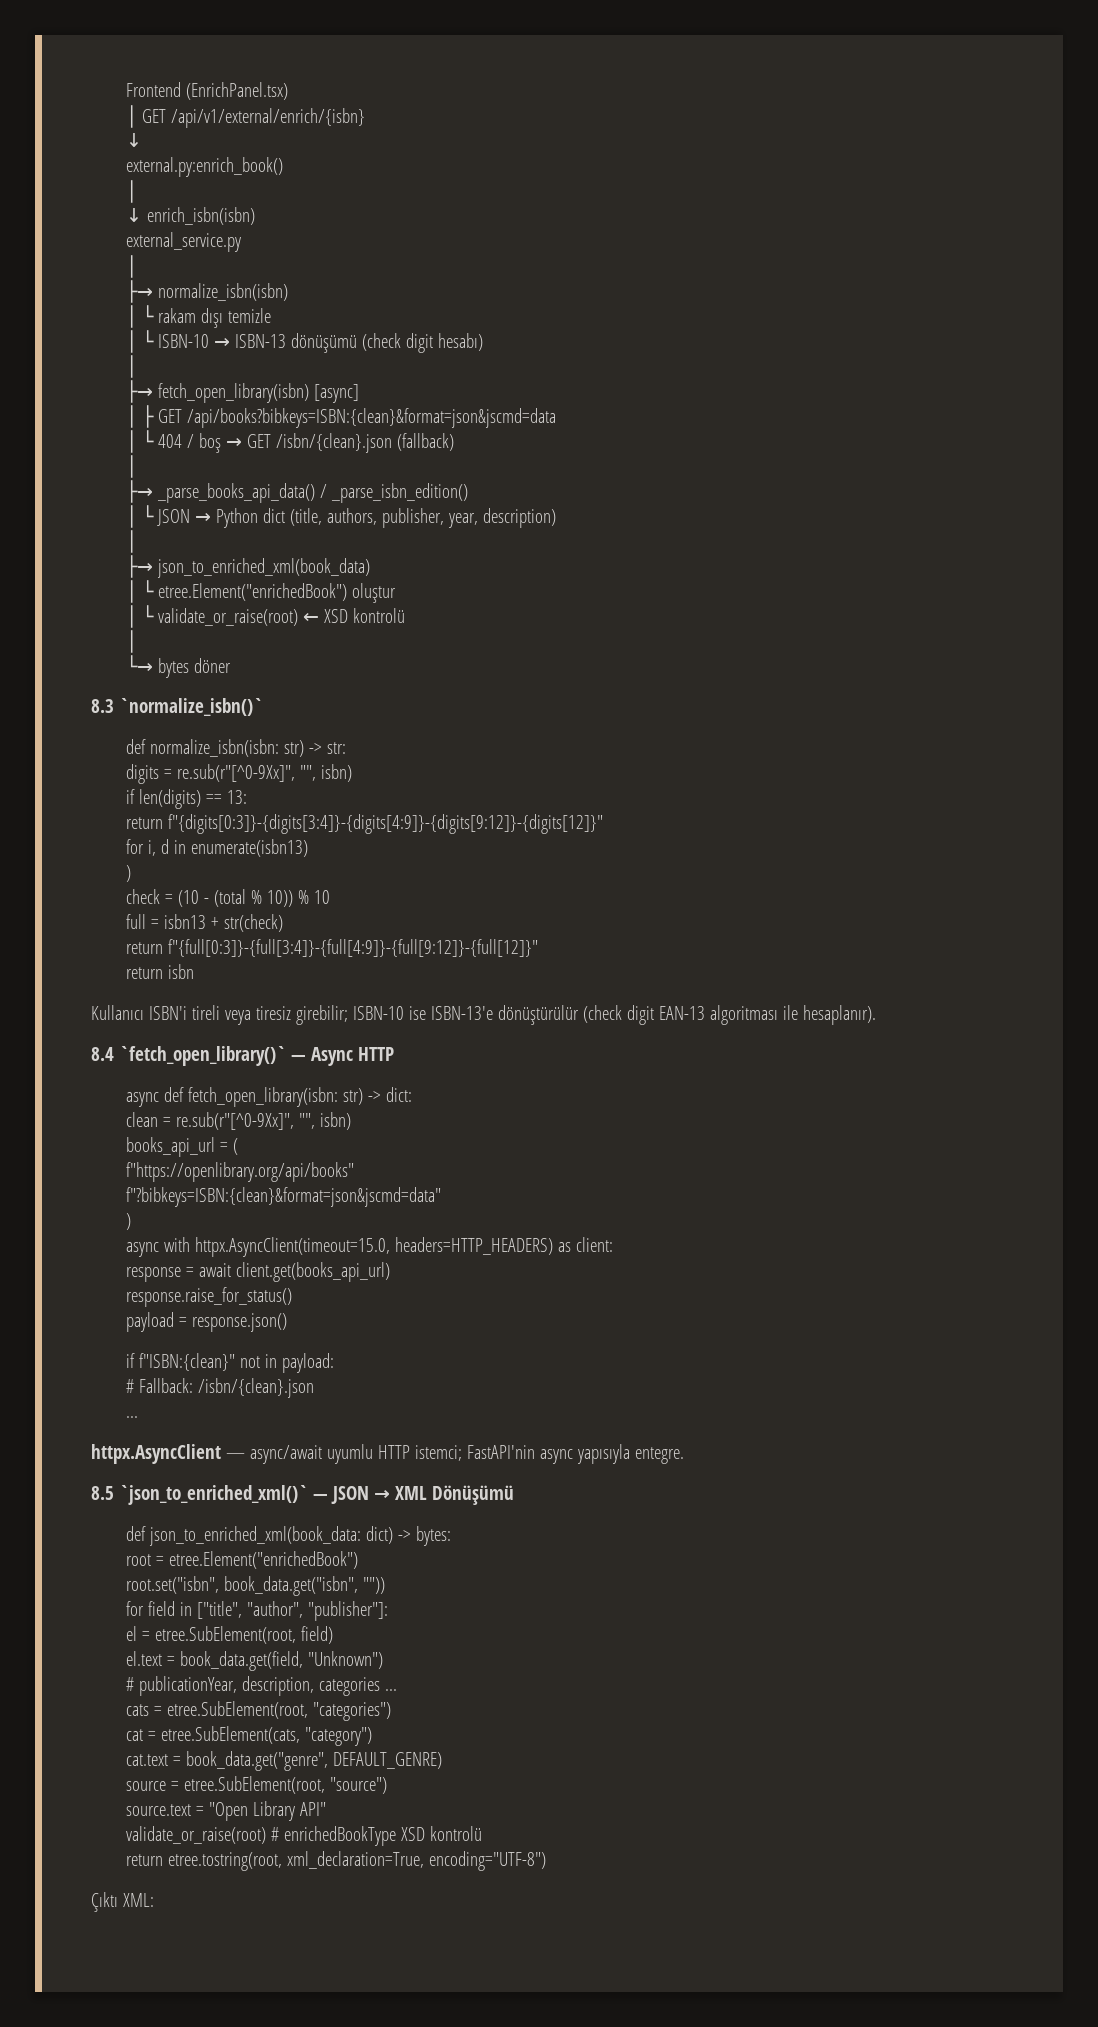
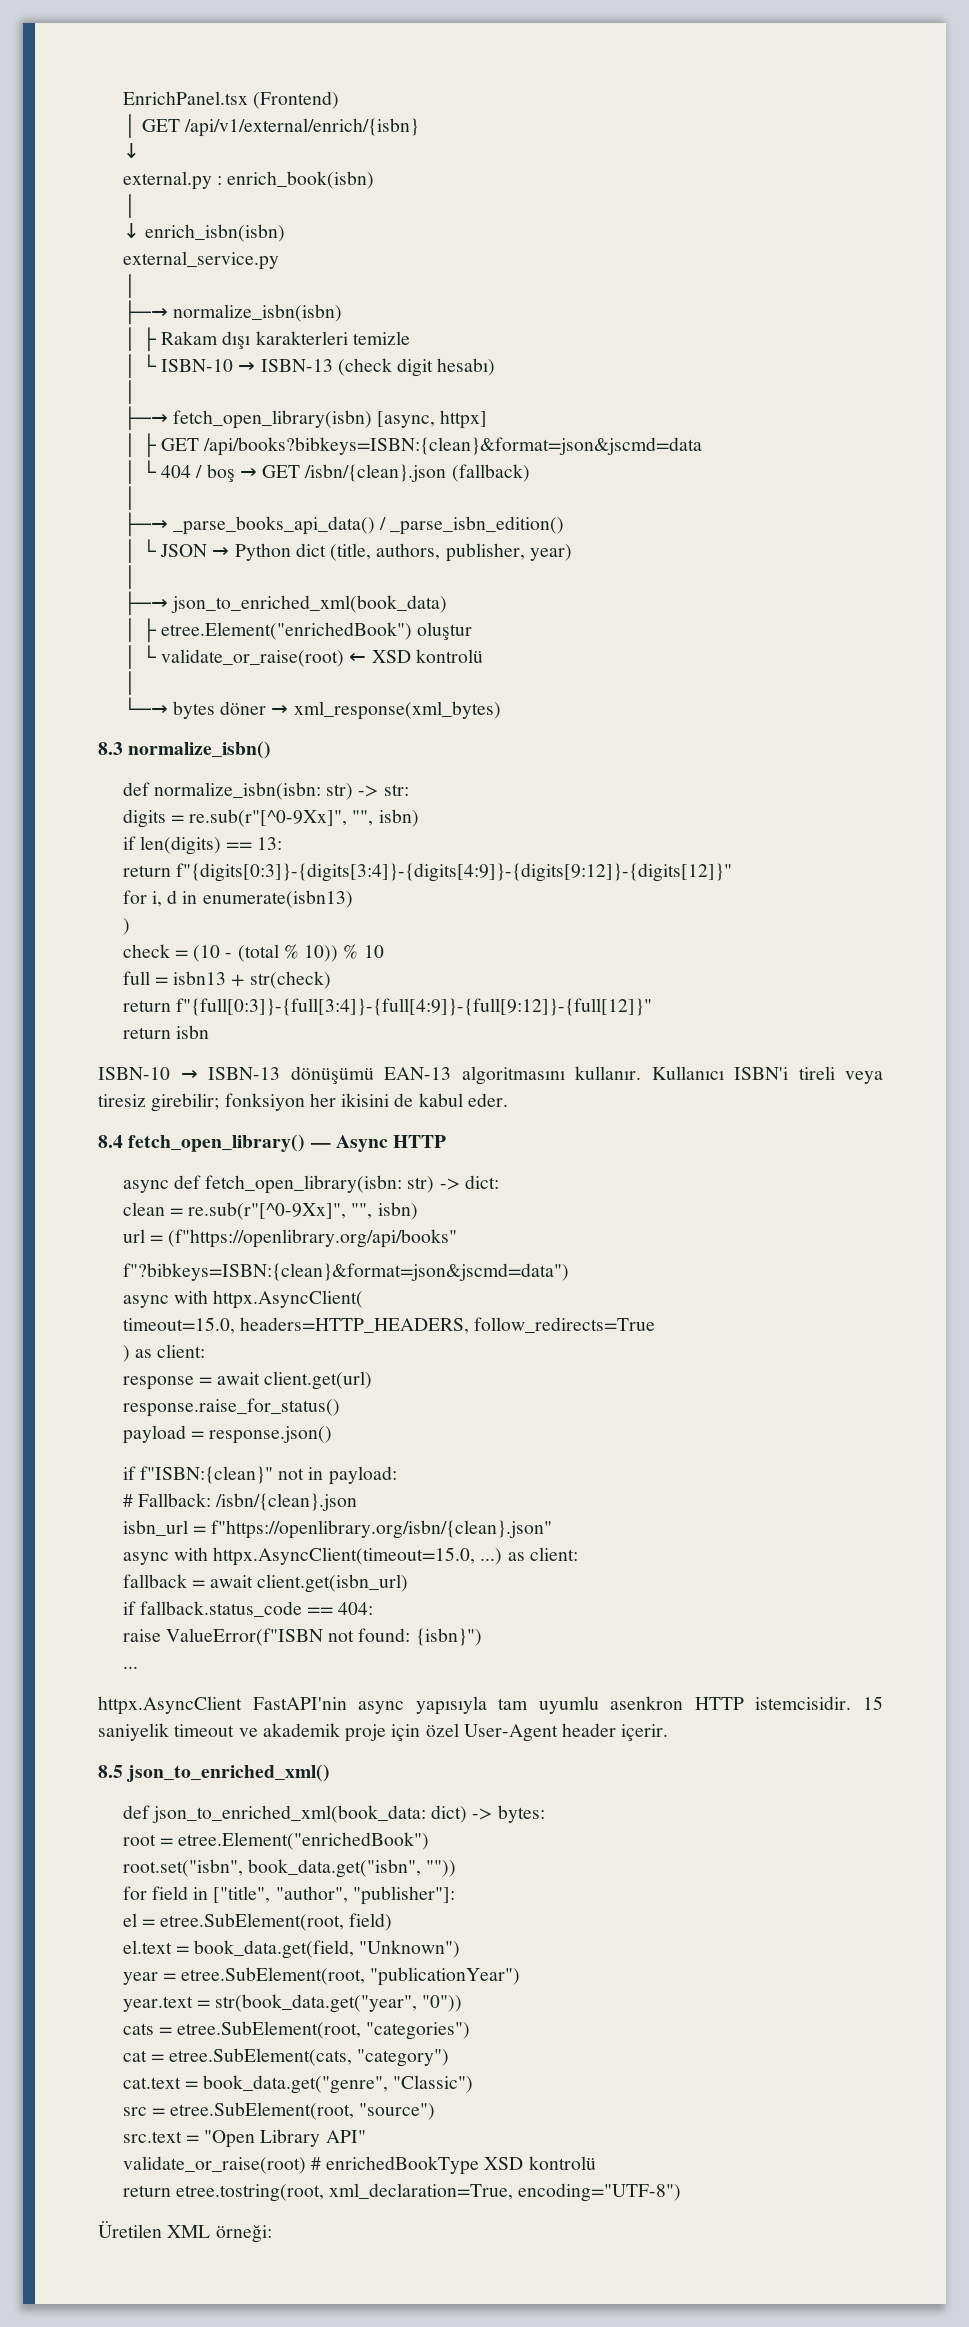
[126,82,289,100] Frontend (EnrichPanel.tsx) -> [122,91,339,109] EnrichPanel.tsx (Frontend)
[126,157,284,177] external.py:enrich_book() -> [122,171,375,190] external.py : enrich_book(isbn)
[126,280,154,303] ├→ -> [122,300,168,325] ├─→
[142,305,224,328] └ rakam dışı -> [141,327,348,352] ├ Rakam dışı karakterleri
[291,333,358,353] dönüşümü -> (333, 365) none
[126,380,360,403] ├→ fetch_open_library(isbn) [async] -> [122,406,488,431] ├─→ fetch_open_library(isbn) [async, httpx]
[126,480,154,503] ├→ -> [122,512,168,537] ├─→
[448,508,557,528] [126,530,138,553] [126,555,154,578] year, description) // │ // ├→ -> [529,544,572,561] [122,565,137,589] [122,591,168,616] year) // │ // ├─→
[142,580,155,598] └ -> [141,618,157,643] ├
[126,655,154,673] └→ -> [122,697,168,715] └─→
(232, 665) none -> [271,701,501,720] → xml_response(xml_bytes)
[118,698,263,716] `normalize_isbn()` -> [128,741,272,759] normalize_isbn()
(195, 971) none -> [98,1066,641,1085] ISBN-10 → ISBN-13 dönüşümü EAN-13 algoritmasını kullanır.
[352,1005,876,1025] ISBN-10 ise ISBN-13'e dönüştürülür (check digit EAN-13 algoritması ile hesaplanır). -> [224,1093,508,1111] fonksiyon her ikisini de kabul eder.
[118,1046,286,1066] `fetch_open_library()` -> [128,1134,306,1152] fetch_open_library()
[126,1137,239,1157] [126,1162,355,1182] [126,1187,442,1207] [126,1213,132,1230] [126,1237,554,1257] books_api_url = ( // f"https://openlibrary.org/api/books" // f"?bibkeys=ISBN:{clean}&format=json&jscmd=data" // ) // async with httpx.AsyncClient(timeout=15.0, headers=HTTP_HEADERS) -> [122,1229,458,1248] [122,1263,569,1281] [122,1290,364,1309] [122,1317,656,1334] [122,1345,130,1362] url = (f"https://openlibrary.org/api/books" // f"?bibkeys=ISBN:{clean}&format=json&jscmd=data") // async with httpx.AsyncClient( // timeout=15.0, headers=HTTP_HEADERS, follow_redirects=True // )
[236,1262,391,1282] client.get(books_api_url) -> [264,1371,373,1390] client.get(url)
[126,1416,139,1418] [91,1444,684,1464] [91,1485,514,1505] ... // httpx.AsyncClient — async/await uyumlu HTTP istemci; FastAPI'nin async yapısıyla entegre. // 8.5 `json_to_enriched_xml()` — JSON → XML Dönüşümü -> [122,1520,553,1539] [122,1547,578,1566] [122,1574,409,1593] [122,1601,374,1617] [122,1628,482,1646] [122,1666,138,1669] [98,1696,883,1715] [98,1723,669,1742] [98,1764,331,1782] isbn_url = f"https://openlibrary.org/isbn/{clean}.json" // async with httpx.AsyncClient(timeout=15.0, ...) as client: // fallback = await client.get(isbn_url) // if fallback.status_code == 404: // raise ValueError(f"ISBN not found: {isbn}") // ... // httpx.AsyncClient FastAPI'nin async yapısıyla tam uyumlu asenkron HTTP istemcisidir. 15 saniyelik timeout ve akademik proje için özel User-Agent header içerir. // 8.5 json_to_enriched_xml()
[126,1676,398,1696] # publicationYear, description, categories ... -> [122,1967,521,1986] [122,1994,463,2013] year = etree.SubElement(root, "publicationYear") // year.text = str(book_data.get("year", "0"))
[333,1752,443,1769] [126,1781,167,1791] DEFAULT_GENRE) // source -> [393,2075,474,2093] [122,2107,147,2116] "Classic") // src
[126,1804,192,1816] source.text -> [122,2131,182,2143] src.text
[91,1892,154,1912] Çıktı XML: -> [98,2221,272,2243] Üretilen XML örneği:

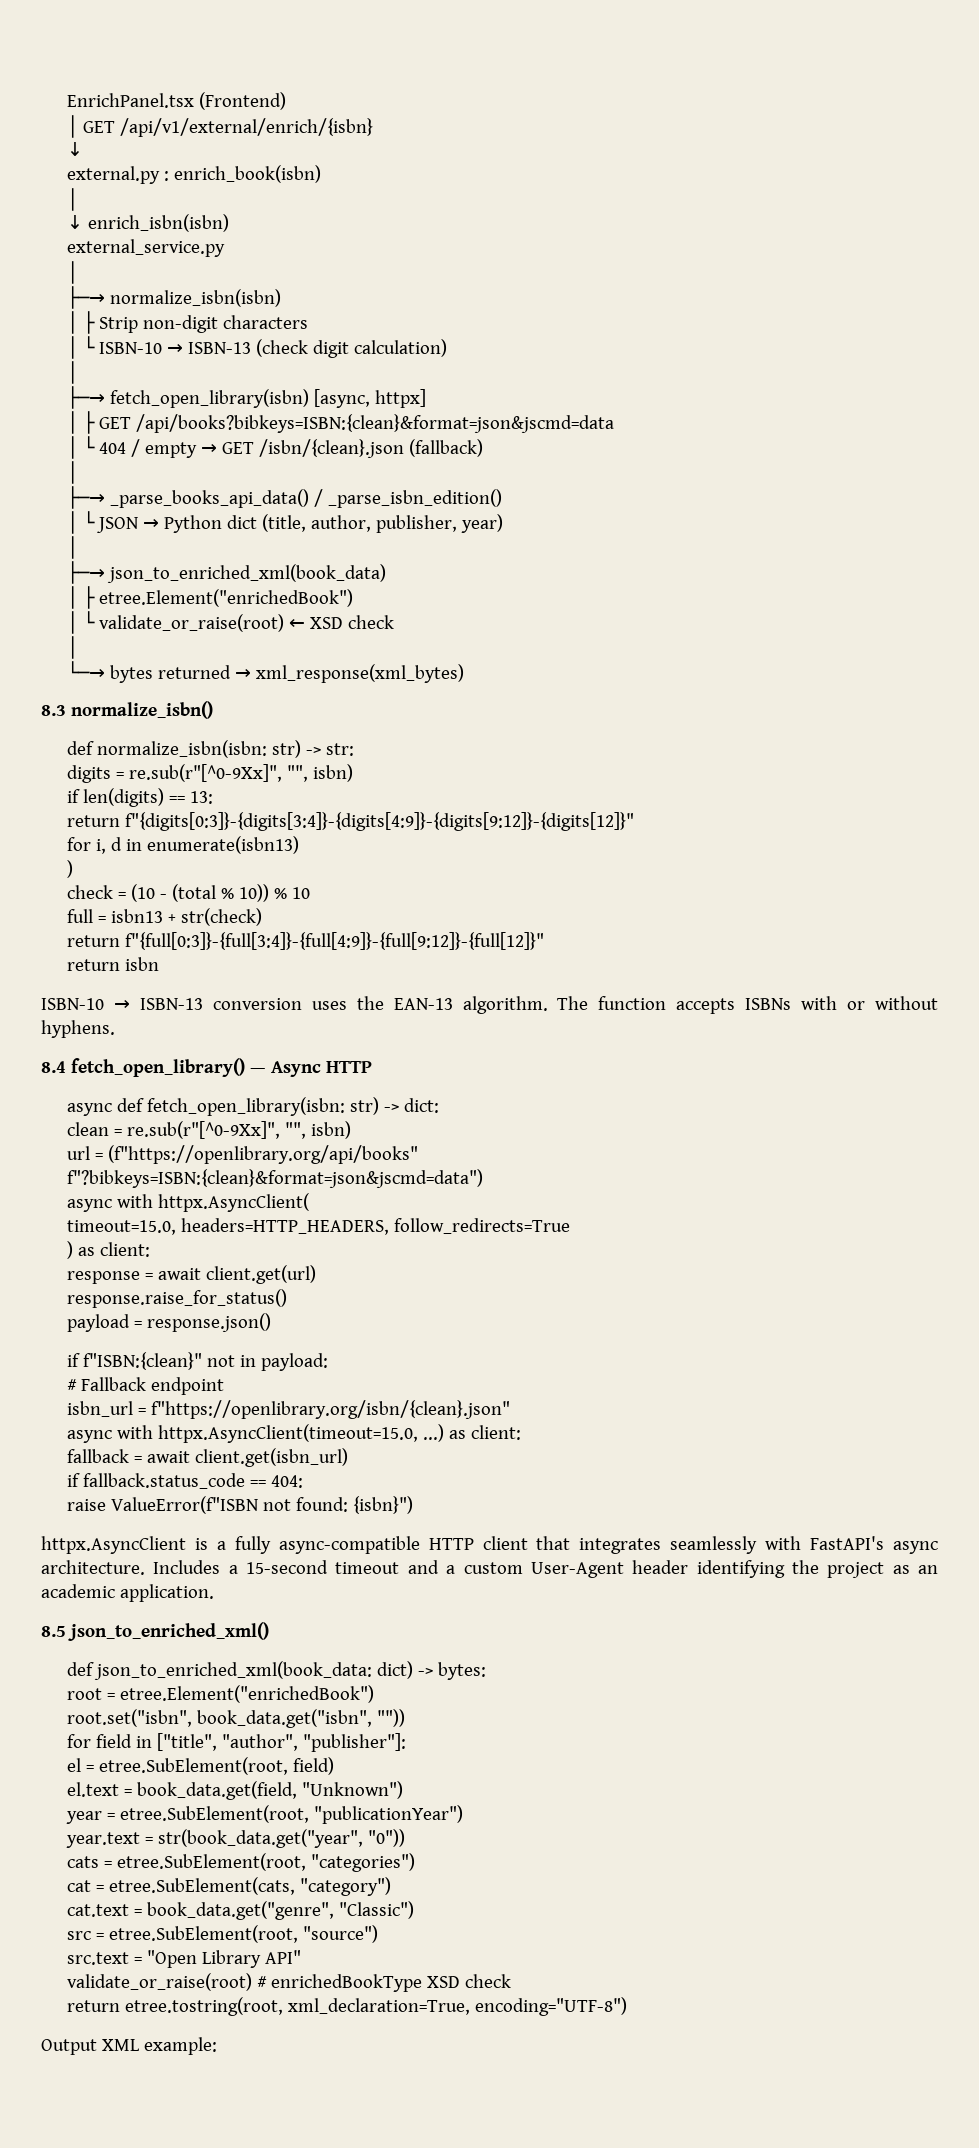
[161,331,410,349] Rakam dışı karakterleri temizle -> [99,315,309,333] Strip non-digit characters
[437,358,496,376] hesabı) -> [354,339,448,357] calculation)
[206,464,235,482] boş -> [145,442,198,458] empty
[376,543,441,560] authors, -> [311,515,372,532] author,
[417,622,473,640] oluştur -> (354, 598) none
[415,649,483,663] kontrolü -> [348,615,395,629] check
[220,701,267,715] döner -> [158,665,232,679] returned
[290,1066,883,1085] [98,1093,508,1112] dönüşümü EAN-13 algoritmasını kullanır. Kullanıcı ISBN'i tireli veya tiresiz girebilir; fonksiyon her ikisini de kabul eder. -> [212,996,939,1014] [41,1020,115,1038] conversion uses the EAN-13 algorithm. The function accepts ISBNs with or without hyphens.
[137,1493,358,1511] Fallback: /isbn/{clean}.json -> [81,1377,225,1395] Fallback endpoint
[122,1666,138,1669] // ... -> (414, 1505) none
[252,1696,883,1715] [98,1723,669,1742] FastAPI'nin async yapısıyla tam uyumlu asenkron HTTP istemcisidir. 15 saniyelik timeout ve akademik proje için özel User-Agent header içerir. -> [194,1536,938,1554] [41,1560,938,1578] [41,1584,214,1602] is a fully async-compatible HTTP client that integrates seamlessly with FastAPI's async architecture. Includes a 15-second timeout and a custom User-Agent header identifying the project as an academic application.
[528,2156,596,2170] kontrolü -> [465,1974,512,1988] check
[98,2221,272,2243] Üretilen XML örneği: -> [41,2037,217,2055] Output XML example:

